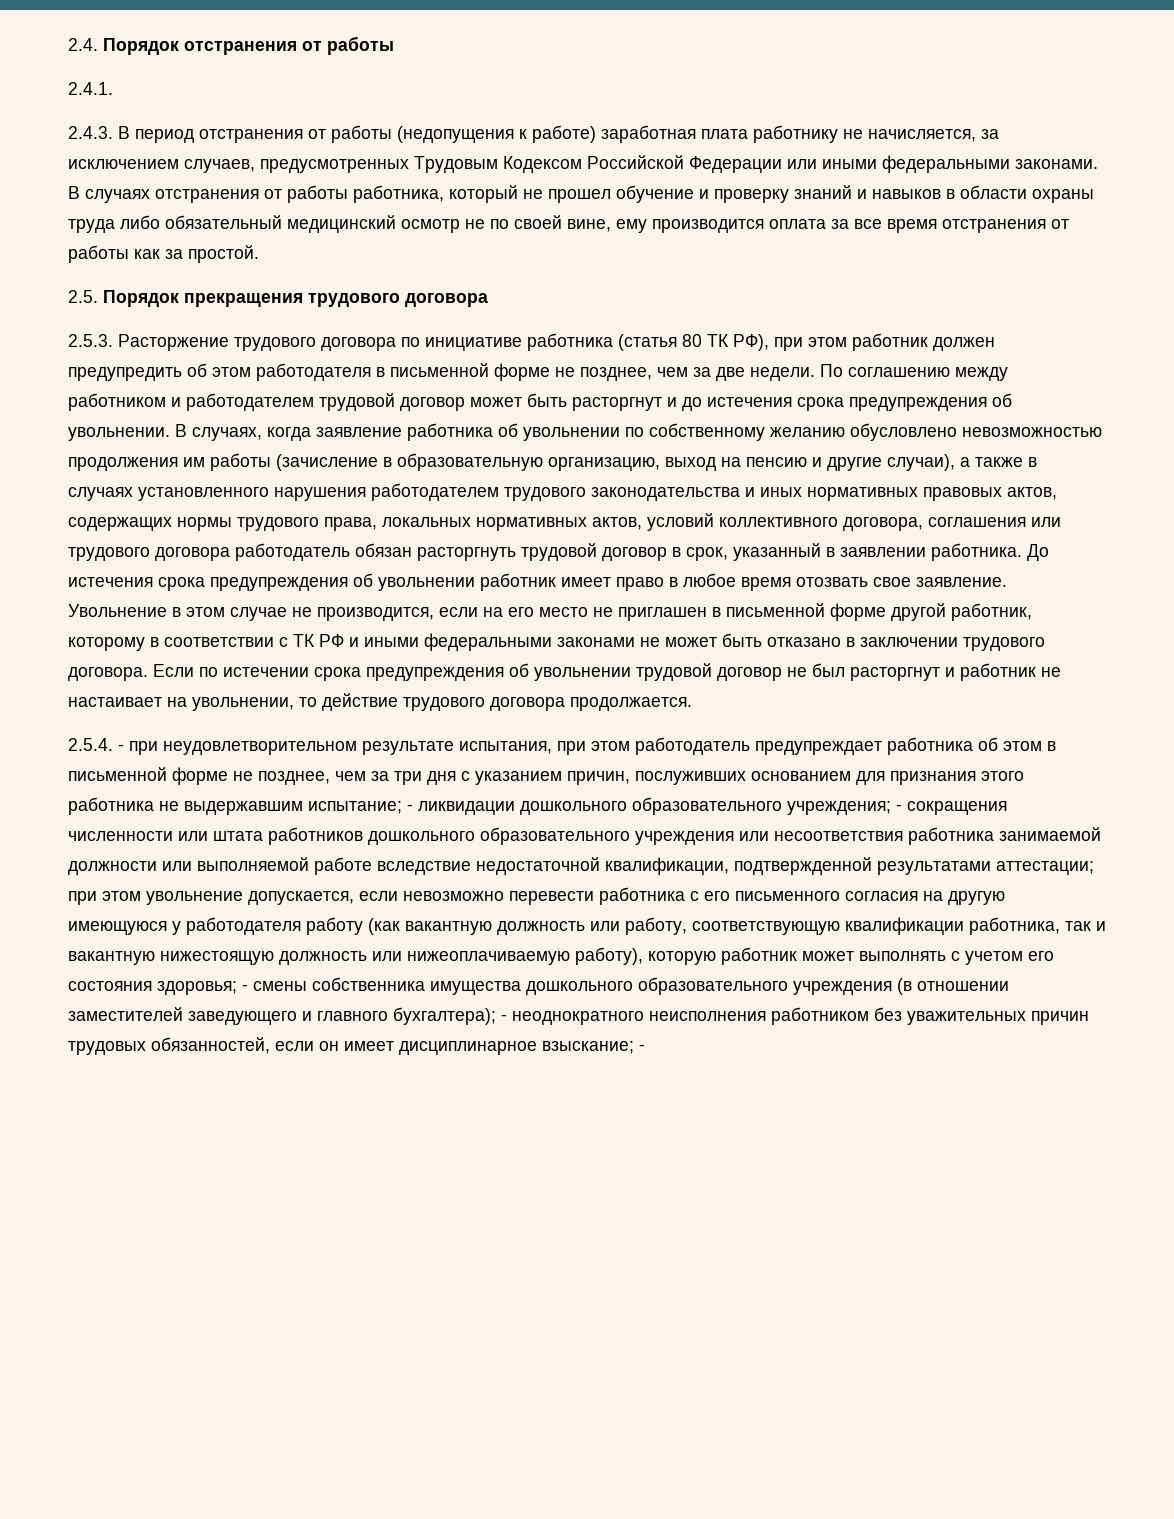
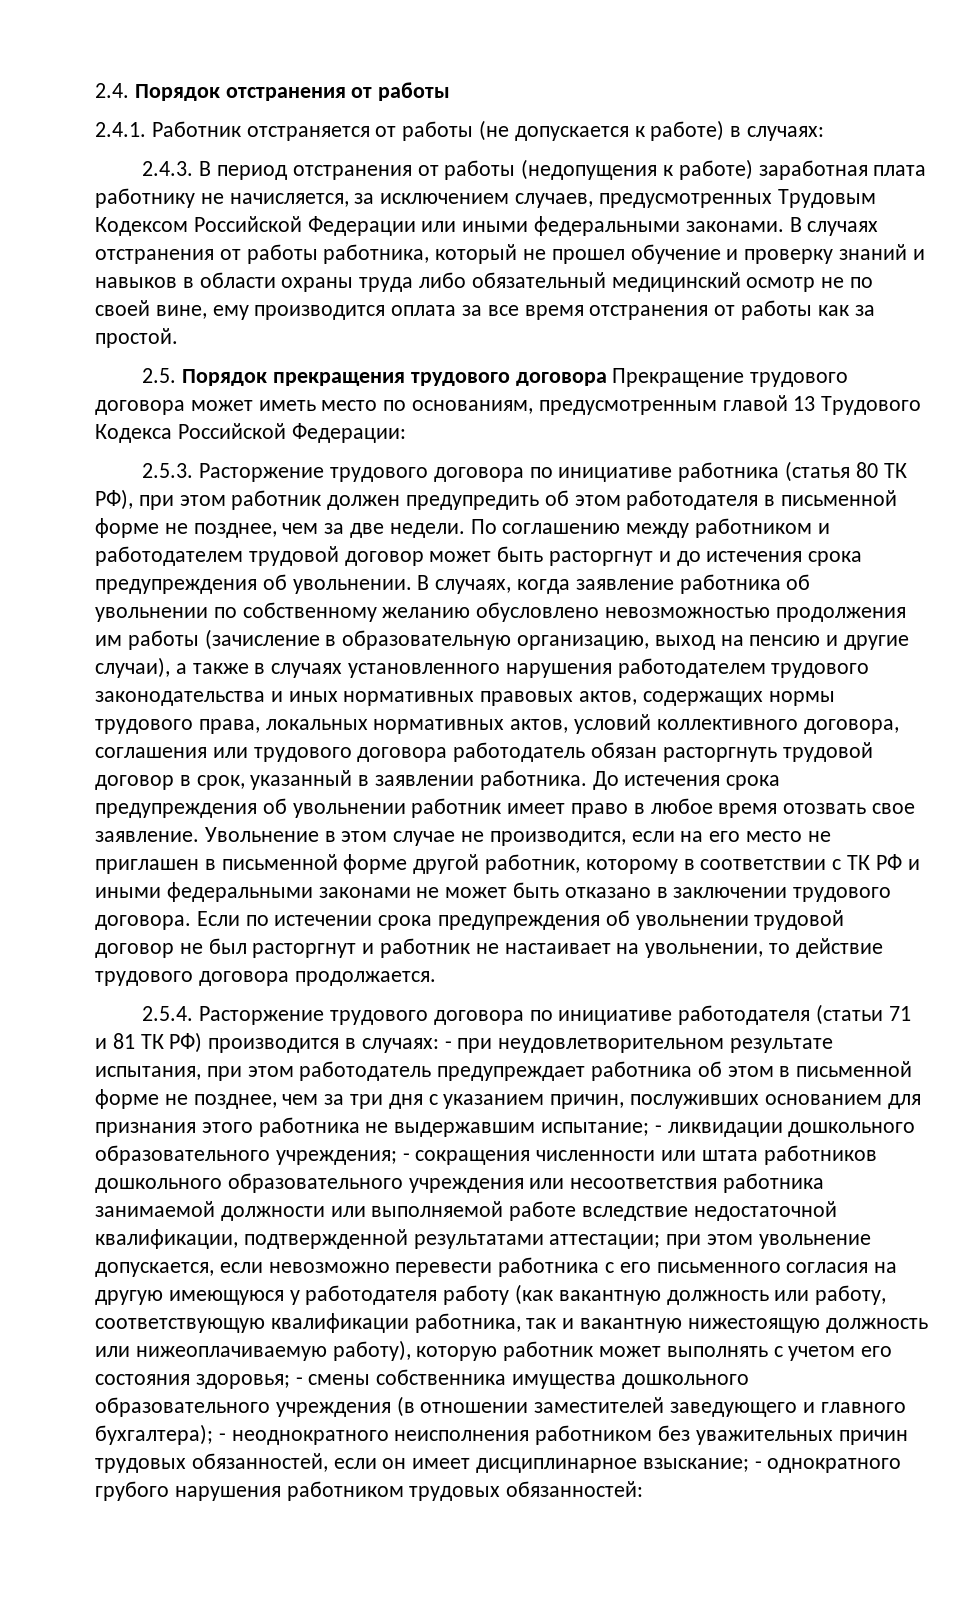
(113, 88) none -> [151,120,825,141] Работник отстраняется от работы (не допускается к работе) в случаях:
(488, 300) none -> [612,368,849,387] [95,395,922,415] [95,423,406,443] Прекращение трудового договора может иметь место по основаниям, предусмотренным главой 13 Трудового Кодекса Российской Федерации:
(113, 744) none -> [199,1004,911,1025] [95,1032,439,1053] Расторжение трудового договора по инициативе работодателя (статьи 71 и 81 ТК РФ) производится в случаях:
(645, 1047) none -> [767,1458,902,1473] [95,1481,644,1501] однократного грубого нарушения работником трудовых обязанностей:

